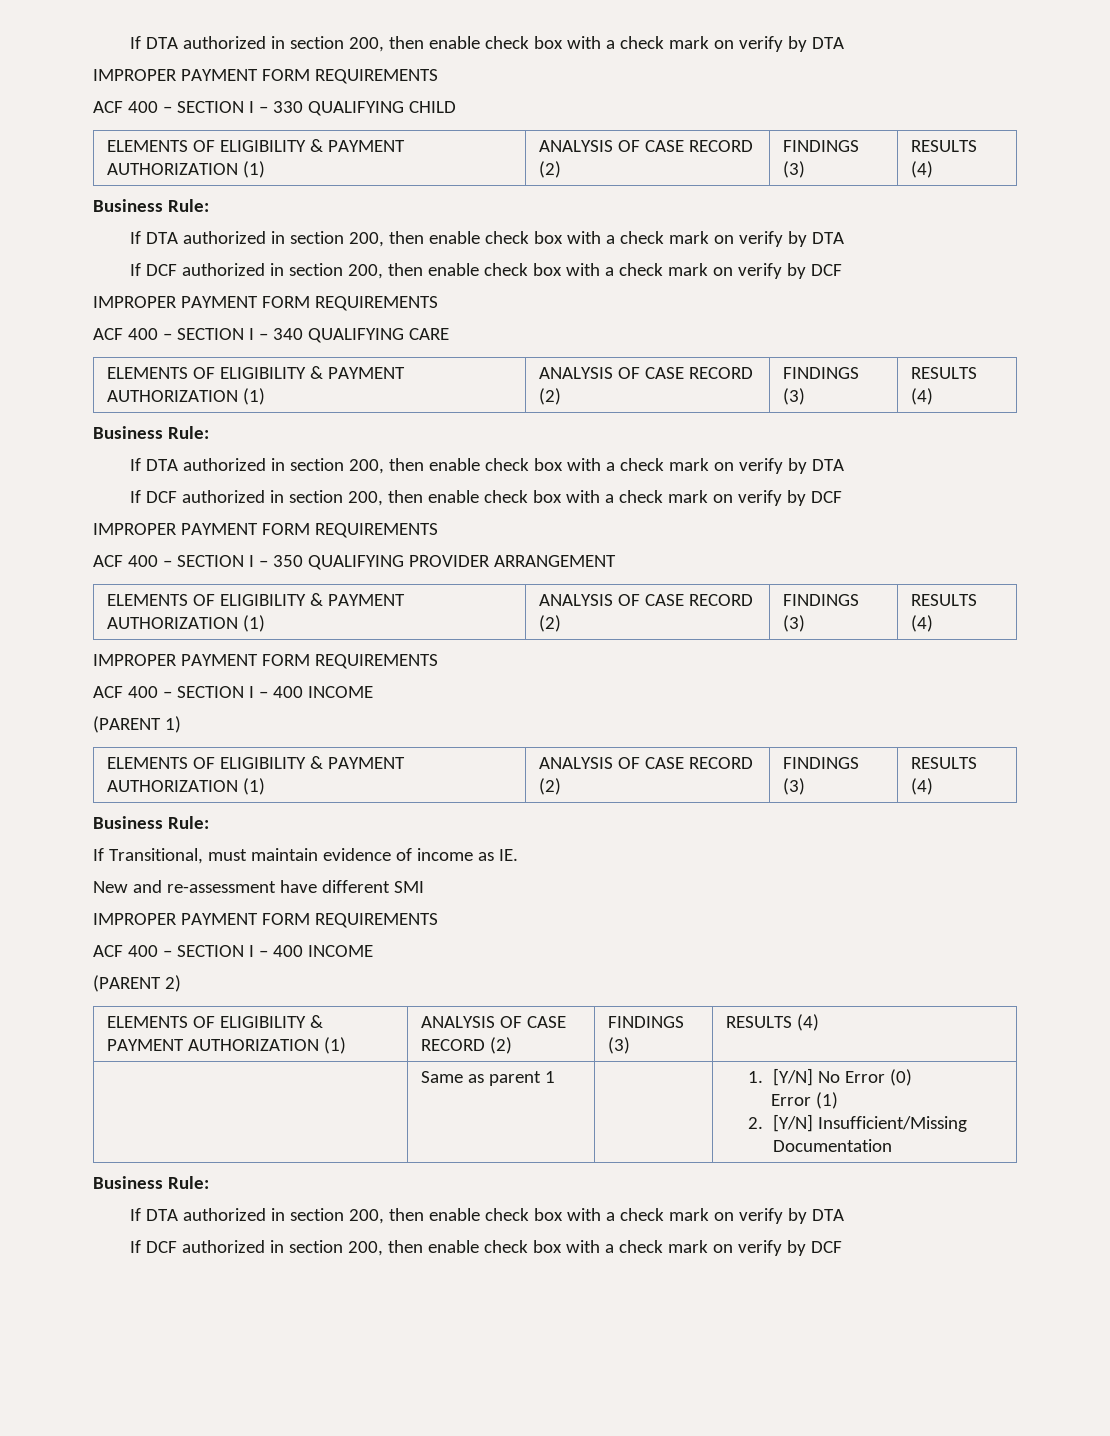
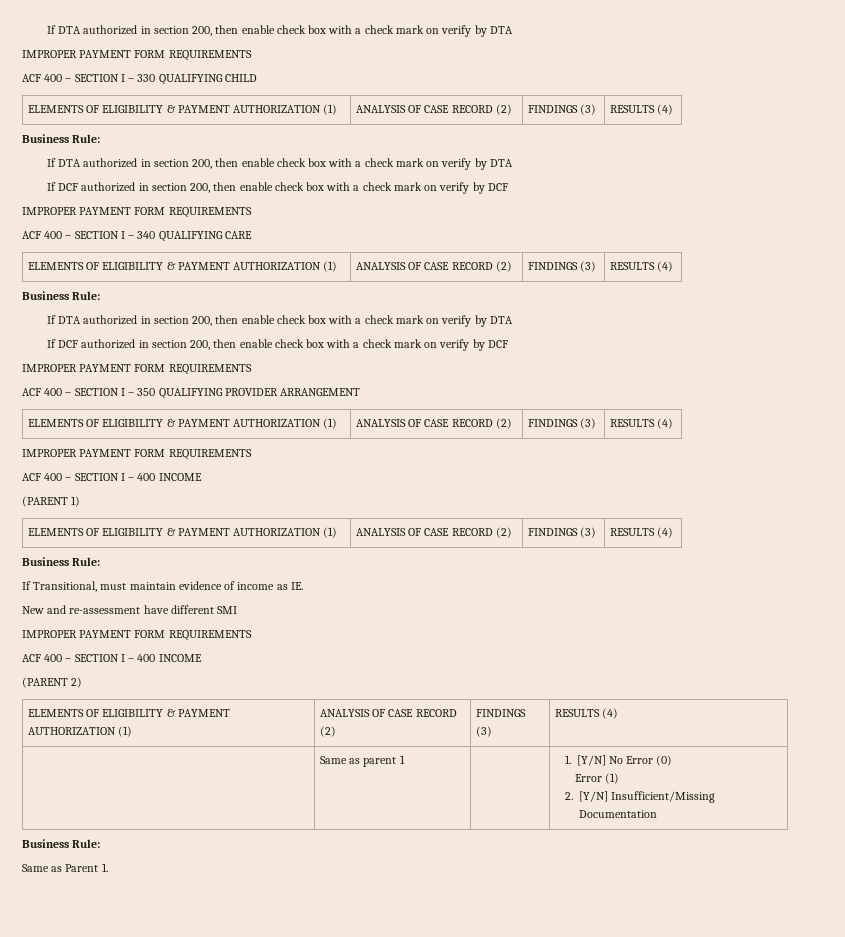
[130,1208,844,1224] [130,1240,842,1256] If DTA authorized in section 200, then enable check box with a check mark on verify by DTA // If DCF authorized in section 200, then enable check box with a check mark on verify by DCF -> [22,863,108,872] Same as Parent 1.

